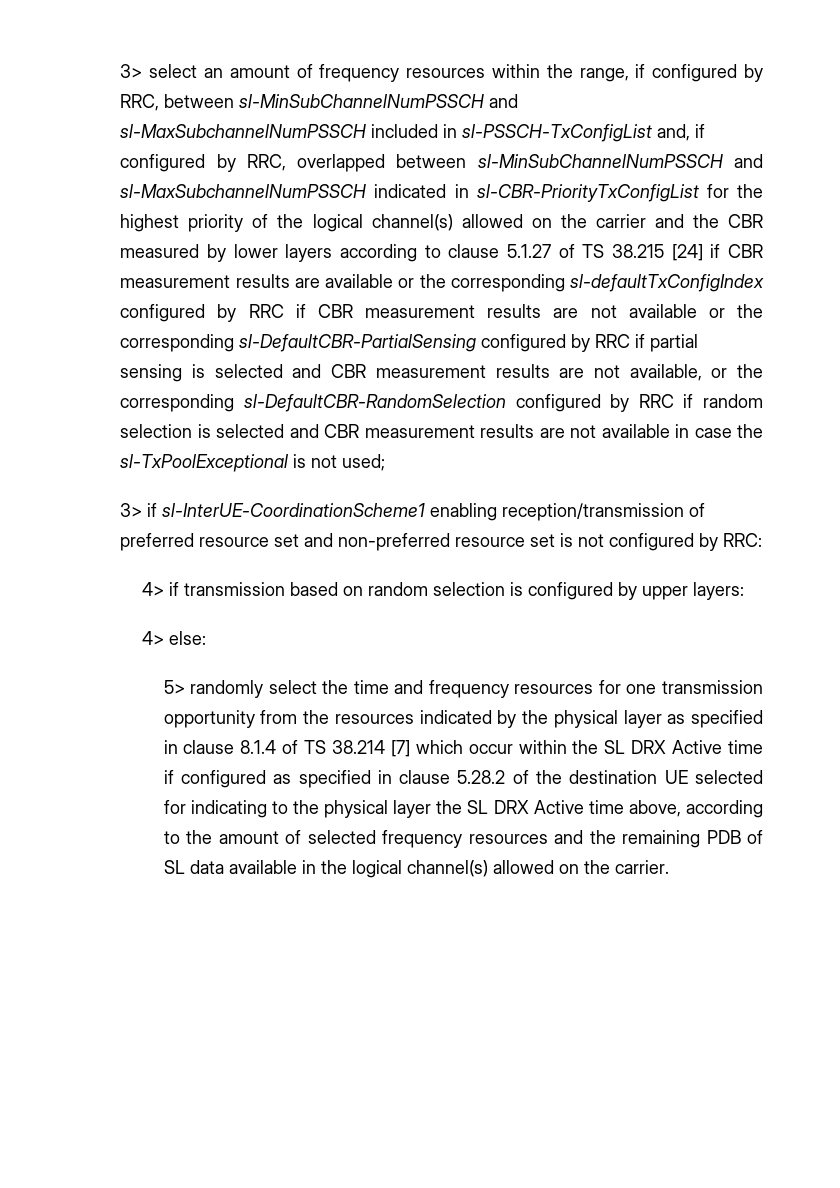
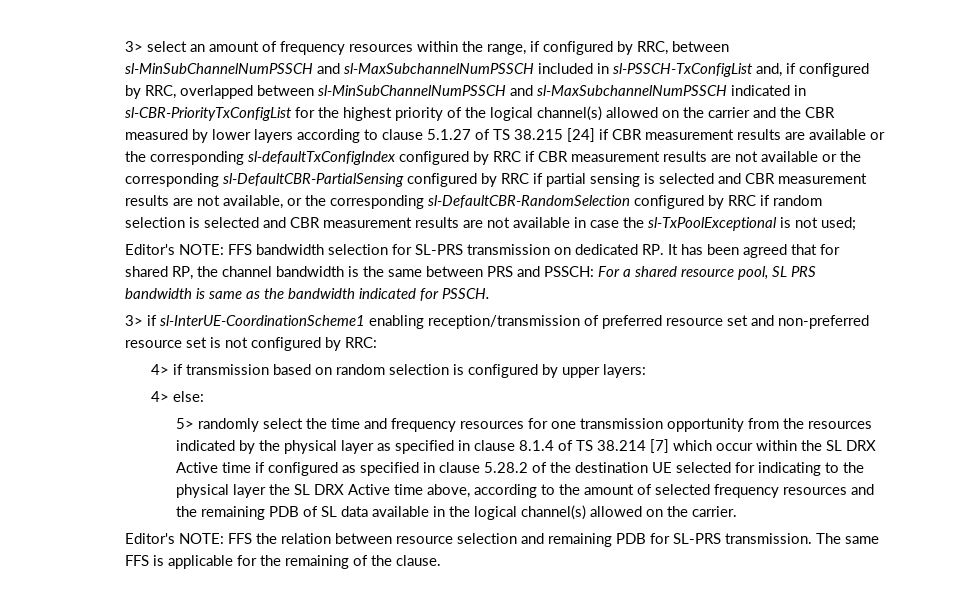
(386, 462) none -> [125,244,841,258] [125,266,817,280] [125,288,491,301] // Editor's NOTE: FFS bandwidth selection for SL-PRS transmission on dedicated RP. It has been agreed that for shared RP, the channel bandwidth is the same between PRS and PSSCH: For a shared resource pool, SL PRS bandwidth is same as the bandwidth indicated for PSSCH.
(669, 867) none -> [125,533,880,547] [125,555,442,569] // Editor's NOTE: FFS the relation between resource selection and remaining PDB for SL-PRS transmission. The same FFS is applicable for the remaining of the clause.

